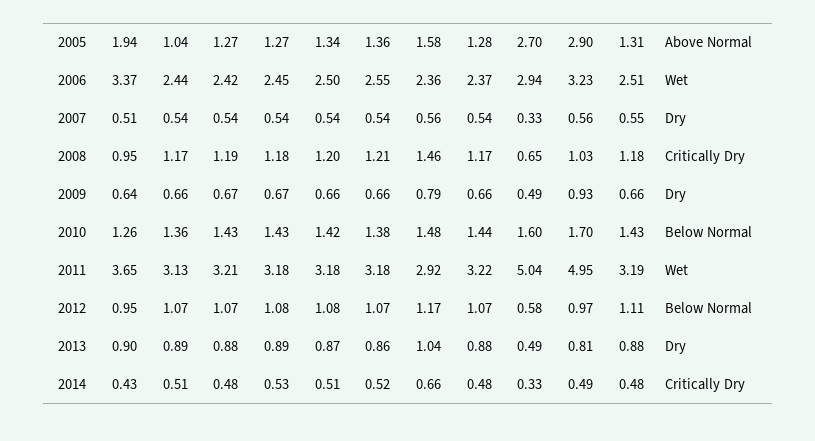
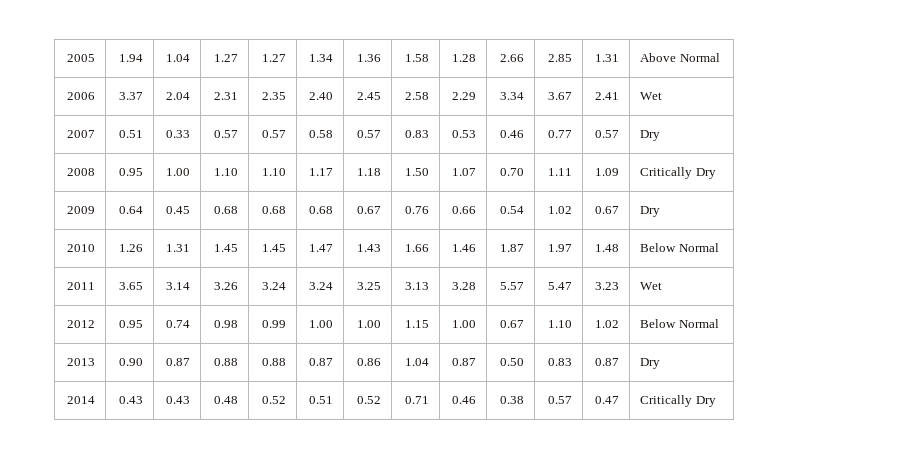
[516,37,542,47] [567,37,593,47] 2.70 | 2.90 -> [499,54,524,62] [547,54,572,62] 2.66 | 2.85
[162,75,188,85] [212,75,238,85] [263,75,289,85] [314,75,340,85] [364,75,390,85] [415,75,441,85] [466,75,492,85] [516,75,542,85] [567,75,593,85] [618,75,644,85] [665,74,689,85] [57,113,86,123] [111,113,137,123] [162,113,188,123] [212,113,238,123] [263,113,289,123] [314,113,340,123] [364,113,390,123] [415,113,441,123] [466,113,492,123] [516,113,542,123] [567,113,593,123] [618,113,644,123] 2.44 | 2.42 | 2.45 | 2.50 | 2.55 | 2.36 | 2.37 | 2.94 | 3.23 | 2.51 | Wet // 2007 | 0.51 | 0.54 | 0.54 | 0.54 | 0.54 | 0.54 | 0.56 | 0.54 | 0.33 | 0.56 | 0.55 -> [165,92,190,100] [213,92,238,100] [261,92,286,100] [308,92,333,100] [356,92,381,100] [404,92,429,100] [451,92,476,100] [499,92,524,100] [547,92,572,100] [594,92,619,100] [640,92,663,100] [66,130,95,138] [118,130,143,138] [165,130,190,138] [213,130,238,138] [261,130,286,138] [308,130,333,138] [356,130,381,138] [404,130,429,138] [451,130,476,138] [499,130,524,138] [547,130,572,138] [594,130,619,138] 2.04 | 2.31 | 2.35 | 2.40 | 2.45 | 2.58 | 2.29 | 3.34 | 3.67 | 2.41 | Wet // 2007 | 0.51 | 0.33 | 0.57 | 0.57 | 0.58 | 0.57 | 0.83 | 0.53 | 0.46 | 0.77 | 0.57
[162,151,188,161] [212,151,238,161] [263,151,289,161] [314,151,340,161] [364,151,390,161] [415,151,441,161] [466,151,492,161] [516,151,542,161] [567,151,593,161] [618,151,644,161] | 1.17 | 1.19 | 1.18 | 1.20 | 1.21 | 1.46 | 1.17 | 0.65 | 1.03 | 1.18 -> [165,168,190,176] [213,168,238,176] [261,168,286,176] [308,168,333,176] [356,168,381,176] [404,168,429,176] [451,168,476,176] [499,168,524,176] [547,168,572,176] [594,168,619,176] | 1.00 | 1.10 | 1.10 | 1.17 | 1.18 | 1.50 | 1.07 | 0.70 | 1.11 | 1.09
[162,189,188,199] [212,189,238,199] [263,189,289,199] [314,189,340,199] [364,189,390,199] [415,189,441,199] [466,189,492,199] [516,189,542,199] [567,189,593,199] [618,189,644,199] [665,189,687,202] [57,227,86,237] [111,227,137,237] [162,227,188,237] [212,227,238,237] [263,227,289,237] [314,227,340,237] [364,227,390,237] [415,227,441,237] [466,227,492,237] [516,227,542,237] [567,227,593,237] [618,227,644,237] [665,226,753,238] [57,265,86,275] [111,265,137,275] [162,265,188,275] [212,265,238,275] [263,265,289,275] [314,265,340,275] [364,265,390,275] [415,265,441,275] [466,265,492,275] [516,265,542,275] [567,265,593,275] [618,265,644,275] [665,264,689,275] [57,303,86,313] [111,303,137,313] [162,303,188,313] [212,303,238,313] [263,303,289,313] [314,303,340,313] [364,303,390,313] [415,303,441,313] [466,303,492,313] [516,303,542,313] [567,303,593,313] [618,303,644,313] 0.66 | 0.67 | 0.67 | 0.66 | 0.66 | 0.79 | 0.66 | 0.49 | 0.93 | 0.66 | Dry // 2010 | 1.26 | 1.36 | 1.43 | 1.43 | 1.42 | 1.38 | 1.48 | 1.44 | 1.60 | 1.70 | 1.43 | Below Normal // 2011 | 3.65 | 3.13 | 3.21 | 3.18 | 3.18 | 3.18 | 2.92 | 3.22 | 5.04 | 4.95 | 3.19 | Wet // 2012 | 0.95 | 1.07 | 1.07 | 1.08 | 1.08 | 1.07 | 1.17 | 1.07 | 0.58 | 0.97 | 1.11 -> [165,206,190,214] [213,206,238,214] [261,206,286,214] [308,206,333,214] [356,206,381,214] [404,206,429,214] [451,206,476,214] [499,206,524,214] [547,206,572,214] [594,206,619,214] [640,206,661,217] [66,244,95,252] [118,244,143,252] [165,244,190,252] [213,244,238,252] [261,244,286,252] [308,244,333,252] [356,244,381,252] [404,244,429,252] [451,244,476,252] [499,244,524,252] [547,244,572,252] [594,244,619,252] [640,243,719,252] [66,282,95,290] [118,282,143,290] [165,282,190,290] [213,282,238,290] [261,282,286,290] [308,282,333,290] [356,282,381,290] [404,282,429,290] [451,282,476,290] [499,282,524,290] [547,282,572,290] [594,282,619,290] [640,282,663,290] [66,320,95,328] [118,320,143,328] [165,320,190,328] [213,320,238,328] [261,320,286,328] [308,320,333,328] [356,320,381,328] [404,320,429,328] [451,320,476,328] [499,320,524,328] [547,320,572,328] [594,320,619,328] 0.45 | 0.68 | 0.68 | 0.68 | 0.67 | 0.76 | 0.66 | 0.54 | 1.02 | 0.67 | Dry // 2010 | 1.26 | 1.31 | 1.45 | 1.45 | 1.47 | 1.43 | 1.66 | 1.46 | 1.87 | 1.97 | 1.48 | Below Normal // 2011 | 3.65 | 3.14 | 3.26 | 3.24 | 3.24 | 3.25 | 3.13 | 3.28 | 5.57 | 5.47 | 3.23 | Wet // 2012 | 0.95 | 0.74 | 0.98 | 0.99 | 1.00 | 1.00 | 1.15 | 1.00 | 0.67 | 1.10 | 1.02
[162,341,188,351] [212,341,238,351] [263,341,289,351] 0.89 | 0.88 | 0.89 -> [165,358,190,366] [213,358,238,366] [261,358,286,366] 0.87 | 0.88 | 0.88
[466,341,492,351] [516,341,542,351] [567,341,593,351] [618,341,644,351] 0.88 | 0.49 | 0.81 | 0.88 -> [451,358,476,366] [499,358,524,366] [547,358,572,366] [594,358,619,366] 0.87 | 0.50 | 0.83 | 0.87
[162,379,188,389] [212,379,238,389] [263,379,289,389] 0.51 | 0.48 | 0.53 -> [165,396,190,404] [213,396,238,404] [261,396,286,404] 0.43 | 0.48 | 0.52
[415,379,441,389] [466,379,492,389] [516,379,542,389] [567,379,593,389] [618,379,644,389] 0.66 | 0.48 | 0.33 | 0.49 | 0.48 -> [404,396,429,404] [451,396,476,404] [499,396,524,404] [547,396,572,404] [594,396,619,404] 0.71 | 0.46 | 0.38 | 0.57 | 0.47

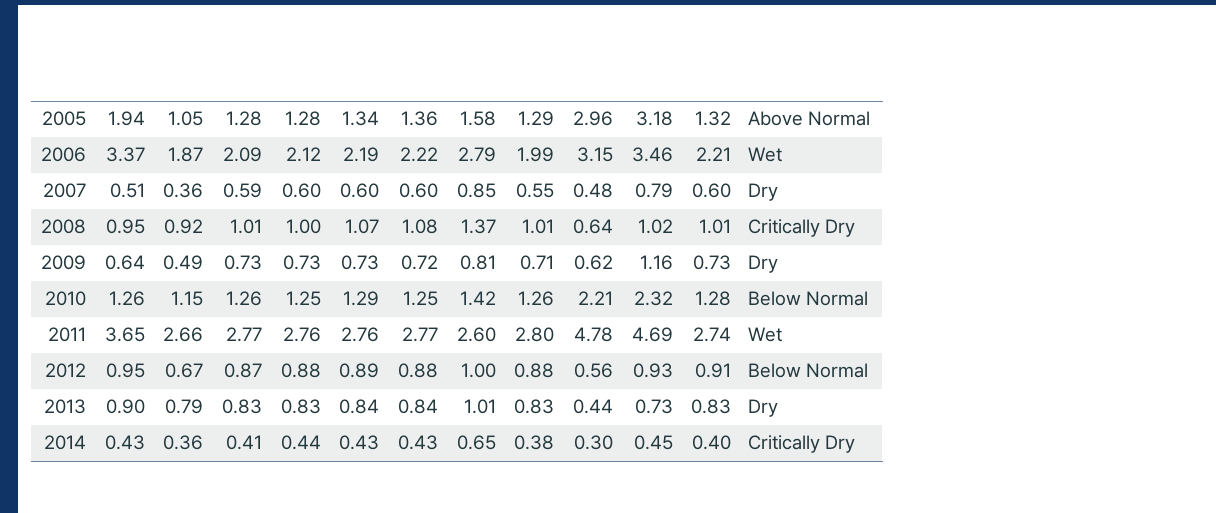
[165,54,190,62] [213,54,238,62] [261,54,286,62] 1.04 | 1.27 | 1.27 -> [168,111,204,126] [226,111,263,126] [285,111,322,126] 1.05 | 1.28 | 1.28
[451,54,476,62] [499,54,524,62] [547,54,572,62] [594,54,619,62] 1.28 | 2.66 | 2.85 | 1.31 -> [518,111,555,126] [573,111,614,126] [636,111,674,126] [695,111,732,126] 1.29 | 2.96 | 3.18 | 1.32
[165,92,190,100] [213,92,238,100] [261,92,286,100] [308,92,333,100] [356,92,381,100] [404,92,429,100] [451,92,476,100] [499,92,524,100] [547,92,572,100] [594,92,619,100] [640,92,663,100] [66,130,95,138] [118,130,143,138] [165,130,190,138] [213,130,238,138] [261,130,286,138] [308,130,333,138] [356,130,381,138] [404,130,429,138] [451,130,476,138] [499,130,524,138] [547,130,572,138] [594,130,619,138] 2.04 | 2.31 | 2.35 | 2.40 | 2.45 | 2.58 | 2.29 | 3.34 | 3.67 | 2.41 | Wet // 2007 | 0.51 | 0.33 | 0.57 | 0.57 | 0.58 | 0.57 | 0.83 | 0.53 | 0.46 | 0.77 | 0.57 -> [168,147,204,162] [223,147,263,162] [286,147,322,162] [343,147,380,162] [400,147,439,162] [458,147,497,162] [517,147,555,162] [577,147,614,162] [632,147,674,162] [696,147,732,162] [747,147,782,162] [43,183,87,198] [110,183,146,198] [163,183,204,198] [223,183,263,198] [282,183,322,198] [340,183,380,198] [399,183,439,198] [457,183,497,198] [516,183,555,198] [573,183,614,198] [635,183,674,198] [692,183,732,198] 1.87 | 2.09 | 2.12 | 2.19 | 2.22 | 2.79 | 1.99 | 3.15 | 3.46 | 2.21 | Wet // 2007 | 0.51 | 0.36 | 0.59 | 0.60 | 0.60 | 0.60 | 0.85 | 0.55 | 0.48 | 0.79 | 0.60
[165,168,190,176] [213,168,238,176] [261,168,286,176] [308,168,333,176] [356,168,381,176] [404,168,429,176] [451,168,476,176] [499,168,524,176] [547,168,572,176] [594,168,619,176] [640,167,716,179] [66,206,95,214] [118,206,143,214] [165,206,190,214] [213,206,238,214] [261,206,286,214] [308,206,333,214] [356,206,381,214] [404,206,429,214] [451,206,476,214] [499,206,524,214] [547,206,572,214] [594,206,619,214] [640,206,661,217] [66,244,95,252] [118,244,143,252] [165,244,190,252] [213,244,238,252] [261,244,286,252] [308,244,333,252] [356,244,381,252] [404,244,429,252] [451,244,476,252] [499,244,524,252] [547,244,572,252] [594,244,619,252] [640,243,719,252] [66,282,95,290] [118,282,143,290] [165,282,190,290] [213,282,238,290] [261,282,286,290] [308,282,333,290] [356,282,381,290] [404,282,429,290] [451,282,476,290] [499,282,524,290] [547,282,572,290] [594,282,619,290] [640,282,663,290] [66,320,95,328] [118,320,143,328] [165,320,190,328] [213,320,238,328] [261,320,286,328] [308,320,333,328] [356,320,381,328] [404,320,429,328] [451,320,476,328] [499,320,524,328] [547,320,572,328] [594,320,619,328] [640,319,719,328] [66,358,95,366] [118,358,143,366] [165,358,190,366] [213,358,238,366] [261,358,286,366] [308,358,333,366] [356,358,381,366] [404,358,429,366] [451,358,476,366] [499,358,524,366] [547,358,572,366] [594,358,619,366] [640,358,661,369] [66,396,95,404] [118,396,143,404] [165,396,190,404] [213,396,238,404] [261,396,286,404] [308,396,333,404] [356,396,381,404] [404,396,429,404] [451,396,476,404] [499,396,524,404] [547,396,572,404] [594,396,619,404] | 1.00 | 1.10 | 1.10 | 1.17 | 1.18 | 1.50 | 1.07 | 0.70 | 1.11 | 1.09 | Critically Dry // 2009 | 0.64 | 0.45 | 0.68 | 0.68 | 0.68 | 0.67 | 0.76 | 0.66 | 0.54 | 1.02 | 0.67 | Dry // 2010 | 1.26 | 1.31 | 1.45 | 1.45 | 1.47 | 1.43 | 1.66 | 1.46 | 1.87 | 1.97 | 1.48 | Below Normal // 2011 | 3.65 | 3.14 | 3.26 | 3.24 | 3.24 | 3.25 | 3.13 | 3.28 | 5.57 | 5.47 | 3.23 | Wet // 2012 | 0.95 | 0.74 | 0.98 | 0.99 | 1.00 | 1.00 | 1.15 | 1.00 | 0.67 | 1.10 | 1.02 | Below Normal // 2013 | 0.90 | 0.87 | 0.88 | 0.88 | 0.87 | 0.86 | 1.04 | 0.87 | 0.50 | 0.83 | 0.87 | Dry // 2014 | 0.43 | 0.43 | 0.48 | 0.52 | 0.51 | 0.52 | 0.71 | 0.46 | 0.38 | 0.57 | 0.47 -> [164,219,204,234] [230,219,263,234] [286,219,322,234] [345,219,380,234] [402,219,439,234] [461,219,497,234] [522,219,555,234] [573,219,614,234] [638,219,674,234] [699,219,732,234] [747,219,855,237] [41,255,87,270] [105,255,146,270] [163,255,204,270] [224,255,263,270] [283,255,322,270] [341,255,380,270] [401,255,439,270] [460,255,497,270] [520,255,555,270] [574,255,614,270] [640,255,674,270] [693,255,732,270] [747,255,778,273] [45,291,87,306] [109,291,146,306] [171,291,204,306] [226,291,263,306] [286,291,322,306] [343,291,380,306] [403,291,439,306] [460,291,497,306] [518,291,555,306] [578,291,614,306] [634,291,674,306] [695,291,732,306] [747,291,868,306] [48,327,87,342] [105,327,146,342] [163,327,204,342] [226,327,263,342] [283,327,322,342] [341,327,380,342] [402,327,439,342] [457,327,497,342] [515,327,555,342] [574,327,614,342] [632,327,674,342] [693,327,732,342] [747,327,782,342] [45,363,87,378] [106,363,146,378] [165,363,204,378] [224,363,263,378] [281,363,322,378] [339,363,380,378] [398,363,439,378] [461,363,497,378] [514,363,555,378] [574,363,614,378] [633,363,674,378] [695,363,732,378] [747,363,868,378] [44,399,87,414] [106,399,146,414] [165,399,204,414] [222,399,263,414] [281,399,322,414] [339,399,380,414] [398,399,439,414] [464,399,497,414] [514,399,555,414] [573,399,614,414] [635,399,674,414] [691,399,732,414] [747,399,778,417] [44,435,87,450] [105,435,146,450] [163,435,204,450] [226,435,263,450] [281,435,322,450] [339,435,380,450] [398,435,439,450] [457,435,497,450] [514,435,555,450] [574,435,614,450] [634,435,674,450] [692,435,732,450] | 0.92 | 1.01 | 1.00 | 1.07 | 1.08 | 1.37 | 1.01 | 0.64 | 1.02 | 1.01 | Critically Dry // 2009 | 0.64 | 0.49 | 0.73 | 0.73 | 0.73 | 0.72 | 0.81 | 0.71 | 0.62 | 1.16 | 0.73 | Dry // 2010 | 1.26 | 1.15 | 1.26 | 1.25 | 1.29 | 1.25 | 1.42 | 1.26 | 2.21 | 2.32 | 1.28 | Below Normal // 2011 | 3.65 | 2.66 | 2.77 | 2.76 | 2.76 | 2.77 | 2.60 | 2.80 | 4.78 | 4.69 | 2.74 | Wet // 2012 | 0.95 | 0.67 | 0.87 | 0.88 | 0.89 | 0.88 | 1.00 | 0.88 | 0.56 | 0.93 | 0.91 | Below Normal // 2013 | 0.90 | 0.79 | 0.83 | 0.83 | 0.84 | 0.84 | 1.01 | 0.83 | 0.44 | 0.73 | 0.83 | Dry // 2014 | 0.43 | 0.36 | 0.41 | 0.44 | 0.43 | 0.43 | 0.65 | 0.38 | 0.30 | 0.45 | 0.40

